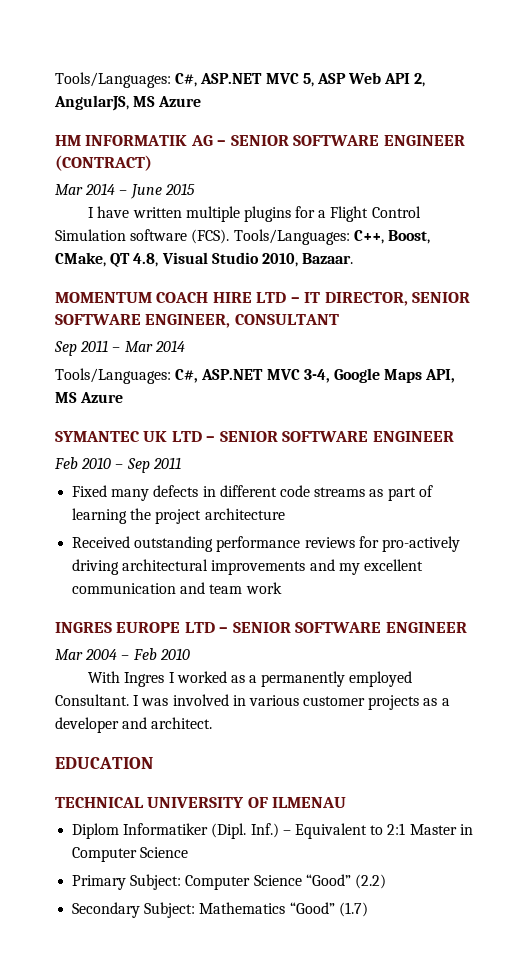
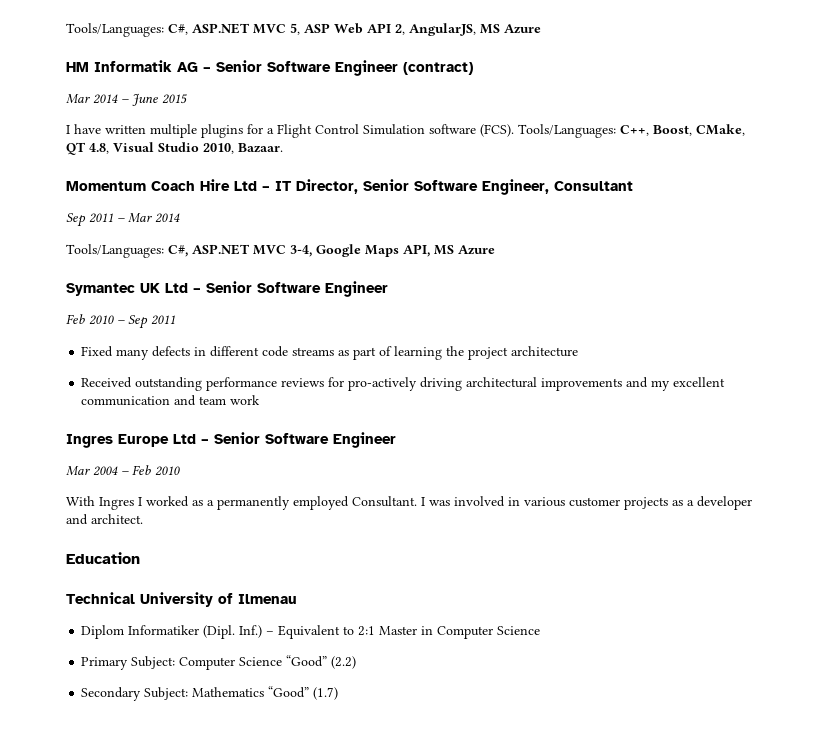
[85,135,188,146] INFORMATIK -> [94,60,172,72] Informatik
[230,135,465,146] [55,155,152,171] SENIOR SOFTWARE ENGINEER (CONTRACT) -> [216,60,473,76] Senior Software Engineer (contract)
[55,292,471,306] [55,314,339,328] MOMENTUM COACH HIRE LTD – IT DIRECTOR, SENIOR SOFTWARE ENGINEER, CONSULTANT -> [66,179,633,195] Momentum Coach Hire Ltd – IT Director, Senior Software Engineer, Consultant
[55,431,454,442] SYMANTEC UK LTD – SENIOR SOFTWARE ENGINEER -> [66,281,388,297] Symantec UK Ltd – Senior Software Engineer
[55,622,467,633] INGRES EUROPE LTD – SENIOR SOFTWARE ENGINEER -> [66,432,396,448] Ingres Europe Ltd – Senior Software Engineer
[55,757,153,769] [55,797,347,808] EDUCATION // TECHNICAL UNIVERSITY OF ILMENAU -> [66,552,140,564] [66,592,297,607] Education // Technical University of Ilmenau

